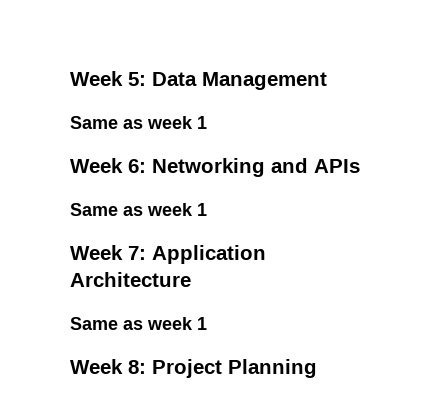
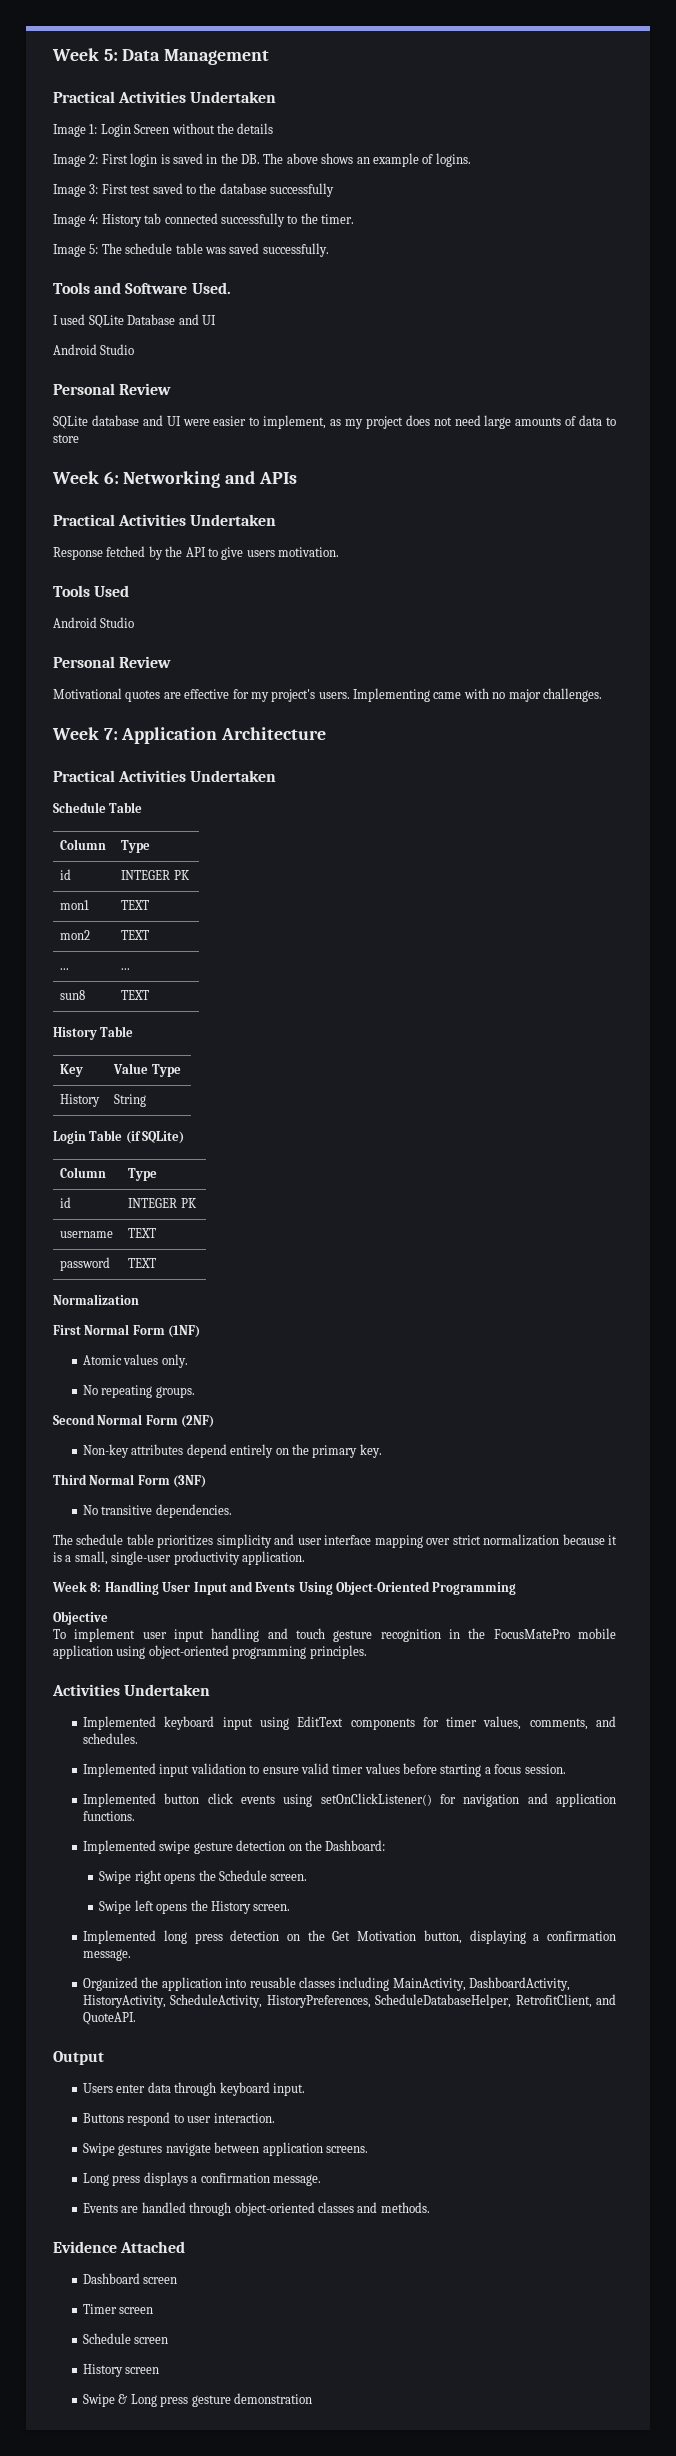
[70,116,207,129] Same as week 1 -> [53,91,277,103] [53,123,274,137] [53,153,471,167] [53,183,334,197] [53,213,354,227] [53,243,329,257] [53,282,231,294] [53,314,216,328] [53,344,135,355] [53,383,172,395] [53,415,617,429] [53,434,79,443] Practical Activities Undertaken // Image 1: Login Screen without the details // Image 2: First login is saved in the DB. The above shows an example of logins. // Image 3: First test saved to the database successfully // Image 4: History tab connected successfully to the timer. // Image 5: The schedule table was saved successfully. // Tools and Software Used. // I used SQLite Database and UI // Android Studio // Personal Review // SQLite database and UI were easier to implement, as my project does not need large amounts of data to store
[70,203,207,216] [70,245,266,264] [70,272,191,287] [70,317,207,330] [70,359,317,378] Same as week 1 // Week 7: Application Architecture // Same as week 1 // Week 8: Project Planning -> [53,514,277,526] [53,546,339,560] [53,585,130,597] [53,617,135,628] [53,656,172,668] [53,688,602,702] [52,727,327,744] [53,770,277,782] [53,802,143,813] [60,839,107,850] [121,840,151,853] [60,869,72,880] [121,870,190,880] [60,900,90,910] [121,900,150,910] [60,930,91,940] [121,930,150,940] [60,968,70,970] [121,968,131,970] [60,990,86,1000] [121,990,150,1000] [53,1026,134,1040] [60,1064,84,1077] [113,1063,181,1077] [60,1094,101,1107] [114,1094,147,1107] [53,1130,185,1144] [60,1167,107,1178] [128,1168,158,1181] [60,1197,72,1208] [128,1198,197,1208] [60,1231,114,1238] [128,1228,157,1238] [60,1257,111,1271] [128,1258,157,1268] [53,1294,139,1305] [53,1324,201,1338] [83,1354,188,1368] [83,1385,195,1398] [53,1414,215,1428] [83,1444,382,1458] [53,1474,207,1488] [83,1504,232,1518] [53,1534,617,1548] [53,1551,305,1565] [52,1581,517,1595] [53,1611,108,1625] [53,1628,616,1642] [53,1645,367,1659] [52,1684,211,1696] [83,1716,617,1730] [83,1733,139,1744] [83,1763,566,1777] [83,1793,616,1807] [83,1811,136,1821] [83,1840,386,1854] [99,1870,308,1884] [99,1900,291,1914] [83,1930,617,1944] [83,1949,132,1961] [83,1977,571,1991] [83,1994,616,2008] [83,2012,137,2025] [53,2051,104,2065] [83,2082,305,2096] [83,2112,275,2126] [83,2142,368,2156] [83,2172,321,2186] [83,2202,430,2216] [53,2241,186,2253] [83,2273,178,2284] [83,2304,154,2314] [83,2333,169,2344] [83,2364,160,2377] [83,2393,312,2407] Practical Activities Undertaken // Response fetched by the API to give users motivation. // Tools Used // Android Studio // Personal Review // Motivational quotes are effective for my project's users. Implementing came with no major challenges. // Week 7: Application Architecture // Practical Activities Undertaken // Schedule Table // Column | Type // id | INTEGER PK // mon1 | TEXT // mon2 | TEXT // ... | ... // sun8 | TEXT // History Table // Key | Value Type // History | String // Login Table (if SQLite) // Column | Type // id | INTEGER PK // username | TEXT // password | TEXT // Normalization // First Normal Form (1NF) // Atomic values only. // No repeating groups. // Second Normal Form (2NF) // Non-key attributes depend entirely on the primary key. // Third Normal Form (3NF) // No transitive dependencies. // The schedule table prioritizes simplicity and user interface mapping over strict normalization because it is a small, single-user productivity application. // Week 8: Handling User Input and Events Using Object-Oriented Programming // Objective // To implement user input handling and touch gesture recognition in the FocusMatePro mobile application using object-oriented programming principles. // Activities Undertaken // Implemented keyboard input using EditText components for timer values, comments, and schedules. // Implemented input validation to ensure valid timer values before starting a focus session. // Implemented button click events using setOnClickListener() for navigation and application functions. // Implemented swipe gesture detection on the Dashboard: // Swipe right opens the Schedule screen. // Swipe left opens the History screen. // Implemented long press detection on the Get Motivation button, displaying a confirmation message. // Organized the application into reusable classes including MainActivity, DashboardActivity, HistoryActivity, ScheduleActivity, HistoryPreferences, ScheduleDatabaseHelper, RetrofitClient, and QuoteAPI. // Output // Users enter data through keyboard input. // Buttons respond to user interaction. // Swipe gestures navigate between application screens. // Long press displays a confirmation message. // Events are handled through object-oriented classes and methods. // Evidence Attached // Dashboard screen // Timer screen // Schedule screen // History screen // Swipe & Long press gesture demonstration

